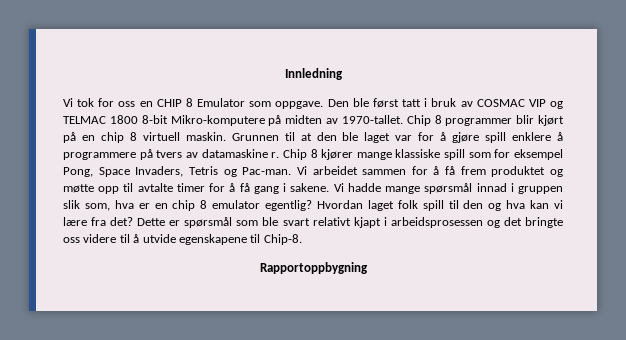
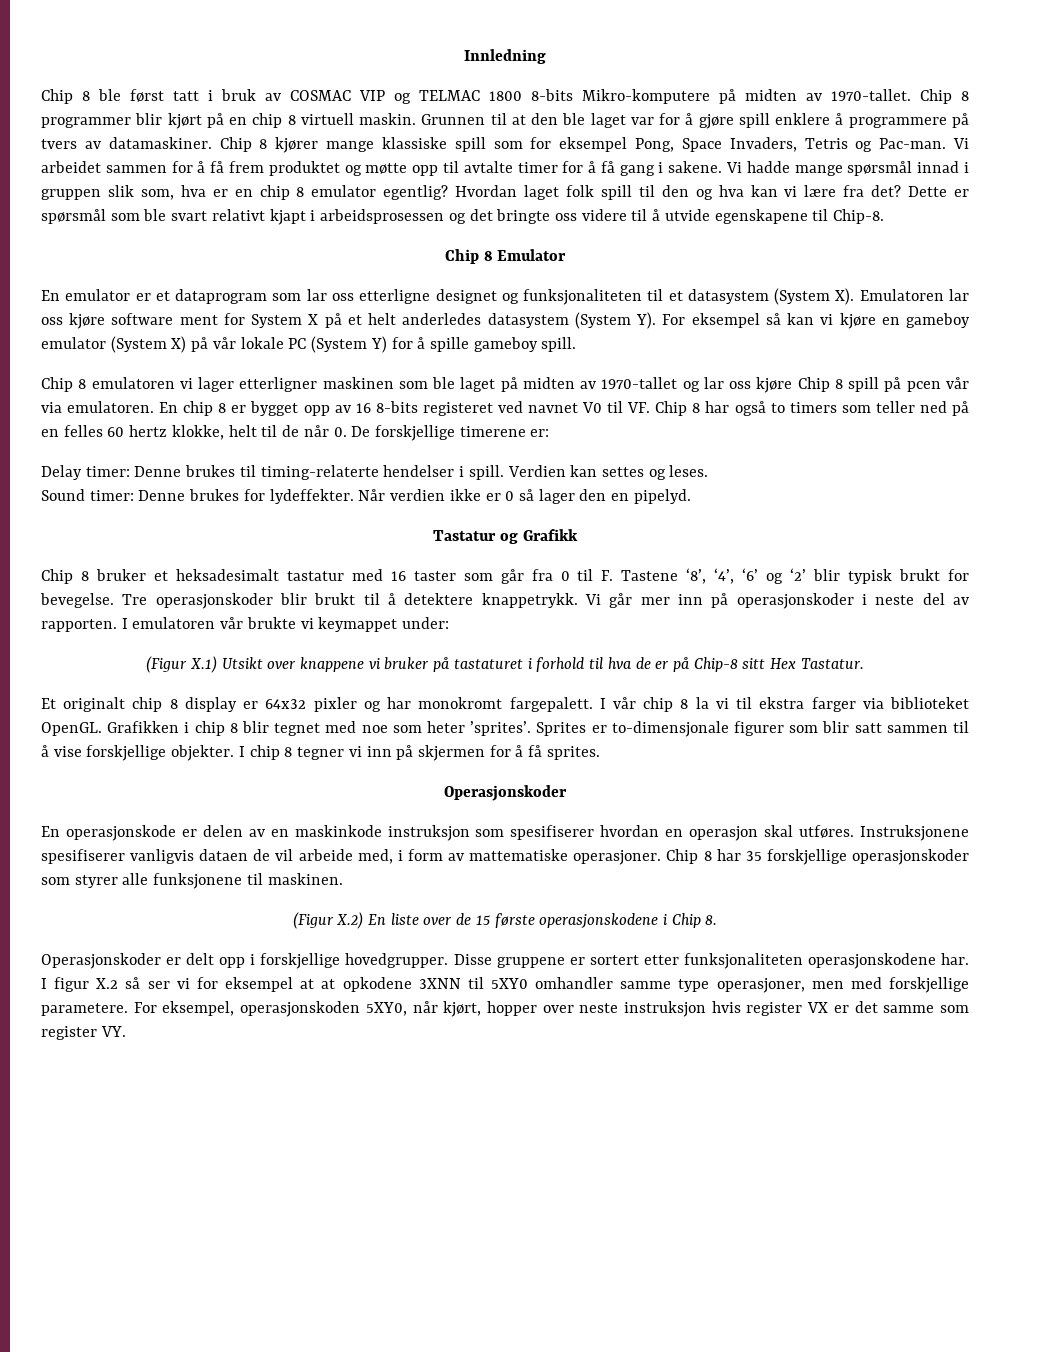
[63,98,349,109] Vi tok for oss en CHIP 8 Emulator som oppgave. Den -> [41,89,90,104] Chip 8
[141,115,168,124] 8-bit -> [531,89,573,101] 8-bits
[201,149,280,158] datamaskine r. -> [108,137,212,149] datamaskiner.
[259,262,368,274] Rapportoppbygning -> [444,249,567,264] [41,288,970,305] [41,312,970,329] [41,336,577,353] [41,377,969,393] [41,401,970,416] [41,425,550,441] [41,465,709,480] [41,489,691,504] [433,529,578,544] [41,568,970,584] [40,593,970,609] [41,617,450,632] [146,656,864,673] [41,697,970,712] [41,721,970,737] [41,745,600,761] [444,785,567,801] [41,825,969,841] [41,849,970,865] [41,873,343,889] [292,912,718,929] [41,953,969,969] [41,977,969,993] [41,1001,970,1017] [41,1026,126,1040] Chip 8 Emulator // En emulator er et dataprogram som lar oss etterligne designet og funksjonaliteten til et datasystem (System X). Emulatoren lar oss kjøre software ment for System X på et helt anderledes datasystem (System Y). For eksempel så kan vi kjøre en gameboy emulator (System X) på vår lokale PC (System Y) for å spille gameboy spill. // Chip 8 emulatoren vi lager etterligner maskinen som ble laget på midten av 1970-tallet og lar oss kjøre Chip 8 spill på pcen vår via emulatoren. En chip 8 er bygget opp av 16 8-bits registeret ved navnet V0 til VF. Chip 8 har også to timers som teller ned på en felles 60 hertz klokke, helt til de når 0. De forskjellige timerene er: // Delay timer: Denne brukes til timing-relaterte hendelser i spill. Verdien kan settes og leses. // Sound timer: Denne brukes for lydeffekter. Når verdien ikke er 0 så lager den en pipelyd. // Tastatur og Grafikk // Chip 8 bruker et heksadesimalt tastatur med 16 taster som går fra 0 til F. Tastene ‘8’, ‘4’, ‘6’ og ‘2’ blir typisk brukt for bevegelse. Tre operasjonskoder blir brukt til å detektere knappetrykk. Vi går mer inn på operasjonskoder i neste del av rapporten. I emulatoren vår brukte vi keymappet under: // (Figur X.1) Utsikt over knappene vi bruker på tastaturet i forhold til hva de er på Chip-8 sitt Hex Tastatur. // Et originalt chip 8 display er 64x32 pixler og har monokromt fargepalett. I vår chip 8 la vi til ekstra farger via biblioteket OpenGL. Grafikken i chip 8 blir tegnet med noe som heter ’sprites’. Sprites er to-dimensjonale figurer som blir satt sammen til å vise forskjellige objekter. I chip 8 tegner vi inn på skjermen for å få sprites. // Operasjonskoder // En operasjonskode er delen av en maskinkode instruksjon som spesifiserer hvordan en operasjon skal utføres. Instruksjonene spesifiserer vanligvis dataen de vil arbeide med, i form av mattematiske operasjoner. Chip 8 har 35 forskjellige operasjonskoder som styrer alle funksjonene til maskinen. // (Figur X.2) En liste over de 15 første operasjonskodene i Chip 8. // Operasjonskoder er delt opp i forskjellige hovedgrupper. Disse gruppene er sortert etter funksjonaliteten operasjonskodene har. I figur X.2 så ser vi for eksempel at at opkodene 3XNN til 5XY0 omhandler samme type operasjoner, men med forskjellige parametere. For eksempel, operasjonskoden 5XY0, når kjørt, hopper over neste instruksjon hvis register VX er det samme som register VY.

